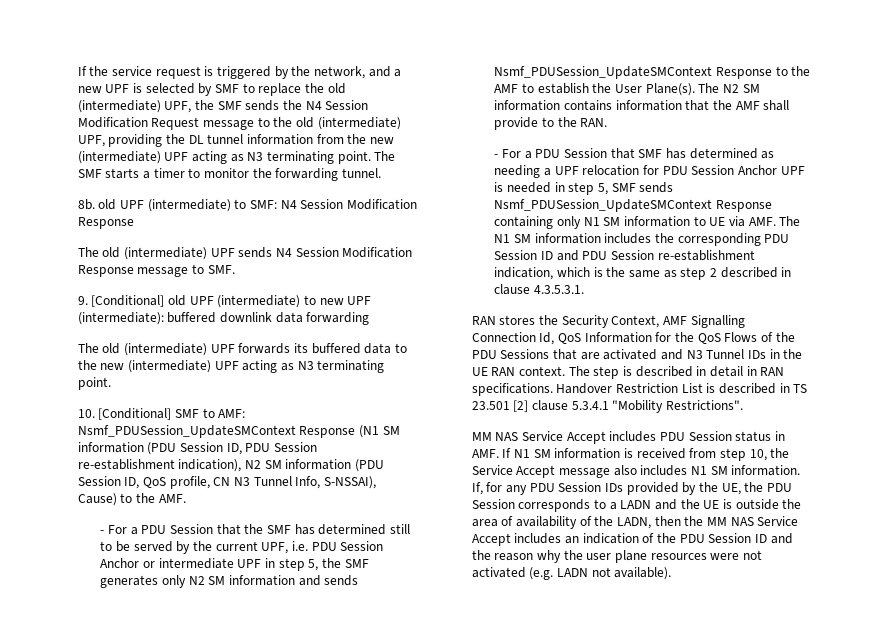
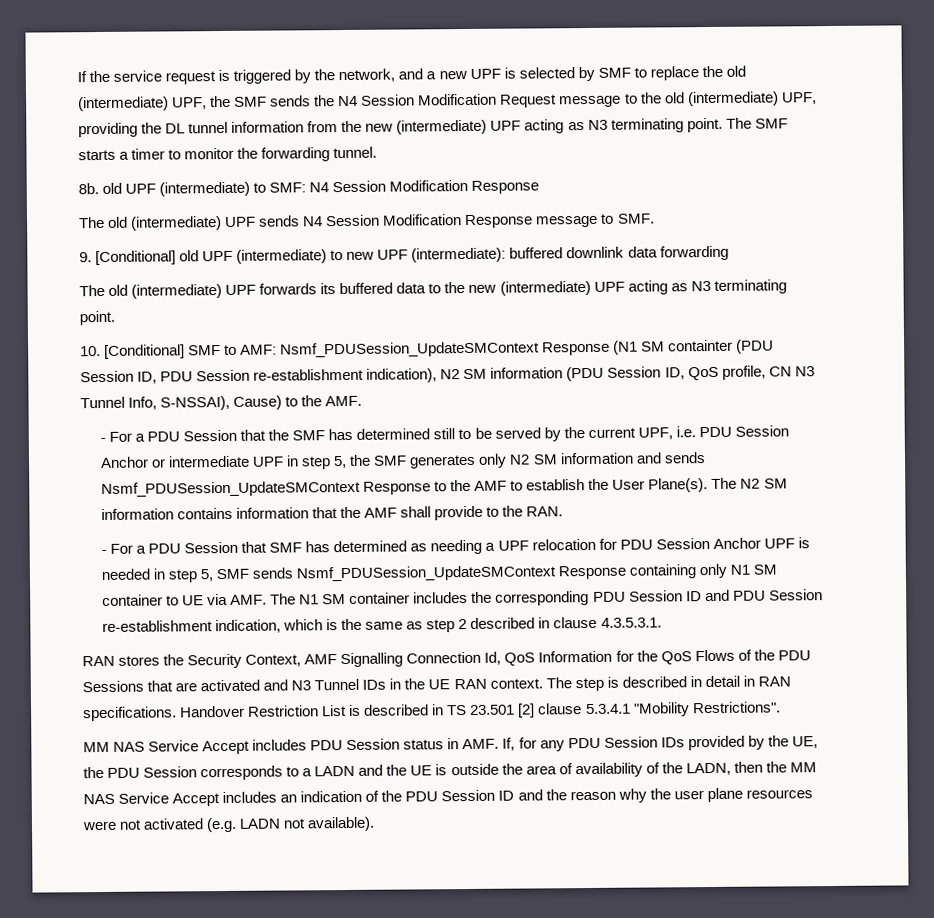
[77,442,144,453] information -> [668,339,734,352] containter
[623,216,690,227] information -> [101,594,163,607] container
[534,233,601,244] information -> [349,592,411,604] container
[502,448,790,461] [471,465,801,478] If N1 SM information is received from step 10, the Service Accept message also includes N1 SM information. -> (500, 744) none

